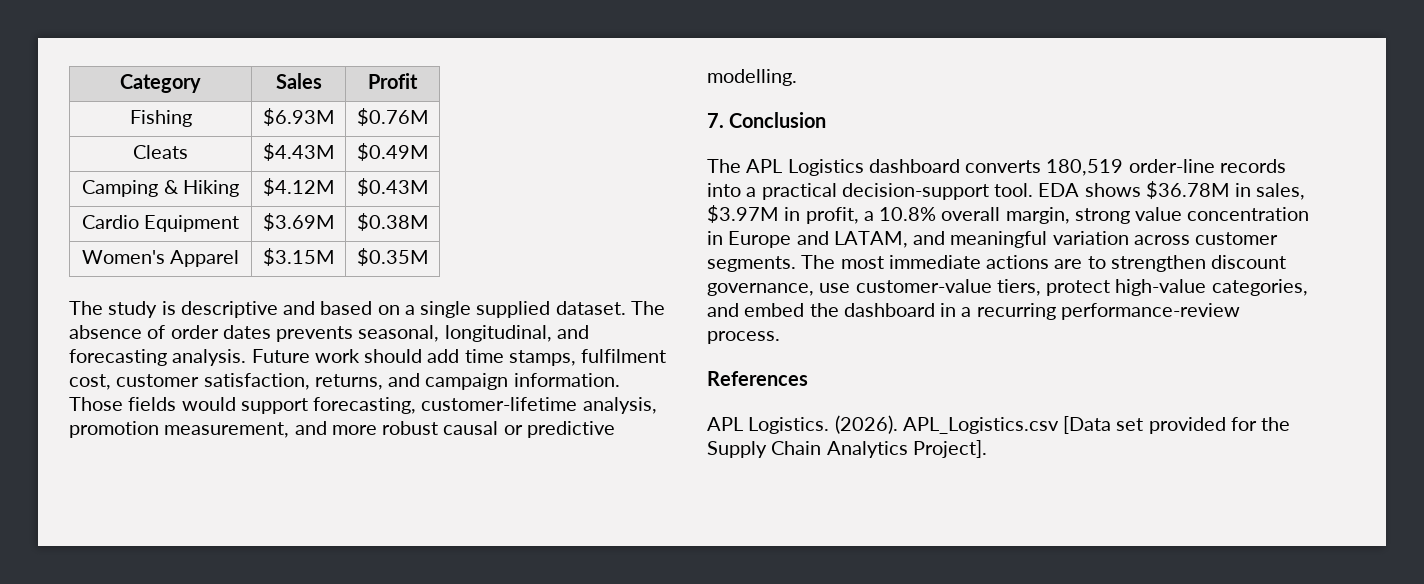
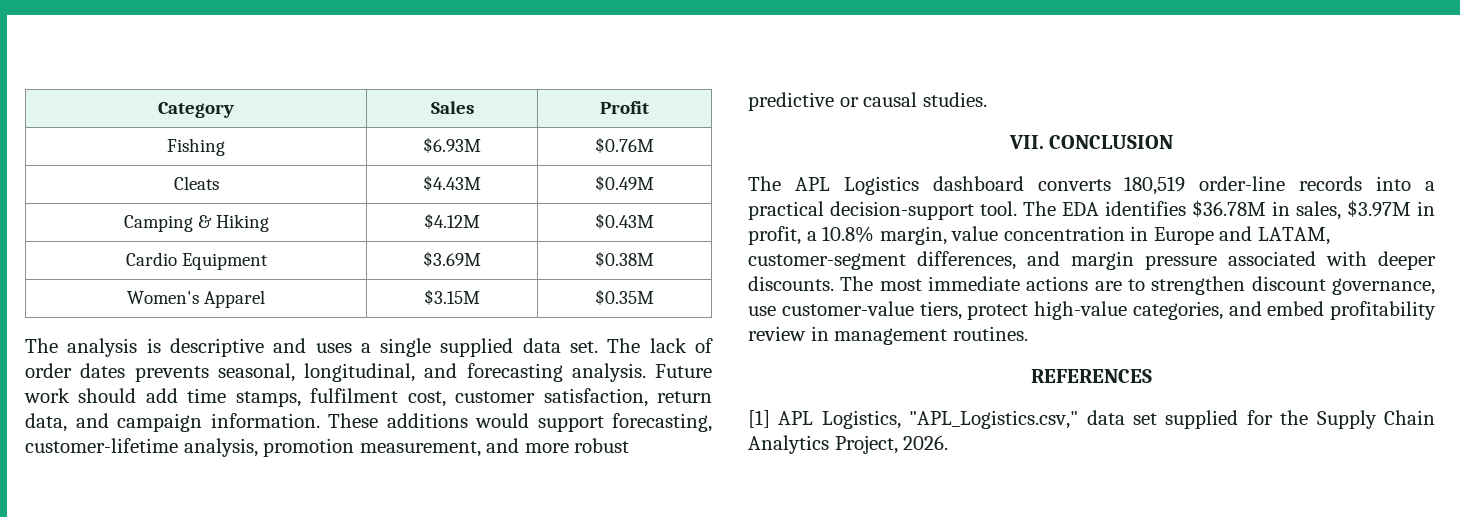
[108,301,158,318] study -> [67,338,138,357] analysis
[320,301,400,315] based on -> [315,343,352,353] uses
[555,301,665,315] [69,325,142,339] dataset. The absence -> [522,338,687,353] data set. The lack
[314,374,383,390] returns, -> [657,391,713,403] [25,413,67,432] return data,
[69,397,177,411] Those fields -> [328,413,468,428] These additions
[443,421,615,438] [707,69,797,86] [707,112,827,128] causal or predictive modelling. // 7. Conclusion -> [748,92,987,111] [1008,135,1174,149] predictive or causal studies. // VII. CONCLUSION
[1038,183,1141,197] EDA shows -> [1023,201,1186,216] The EDA identifies
[941,207,1130,224] overall margin, strong -> [879,226,947,245] margin,
[913,231,1279,248] [707,256,796,272] and meaningful variation across customer segments. -> [748,251,1436,270] [748,276,834,291] customer-segment differences, and margin pressure associated with deeper discounts.
[809,303,1240,320] [707,331,780,344] [707,371,808,386] [707,415,1226,434] the dashboard in a recurring performance-review process. // References // APL Logistics. (2026). APL_Logistics.csv [Data set provided -> [1330,301,1436,320] [748,326,1028,345] [1031,369,1152,383] [748,410,1239,429] profitability review in management routines. // REFERENCES // [1] APL Logistics, "APL_Logistics.csv," data set supplied
[912,440,987,458] Project]. -> [834,435,949,454] Project, 2026.

